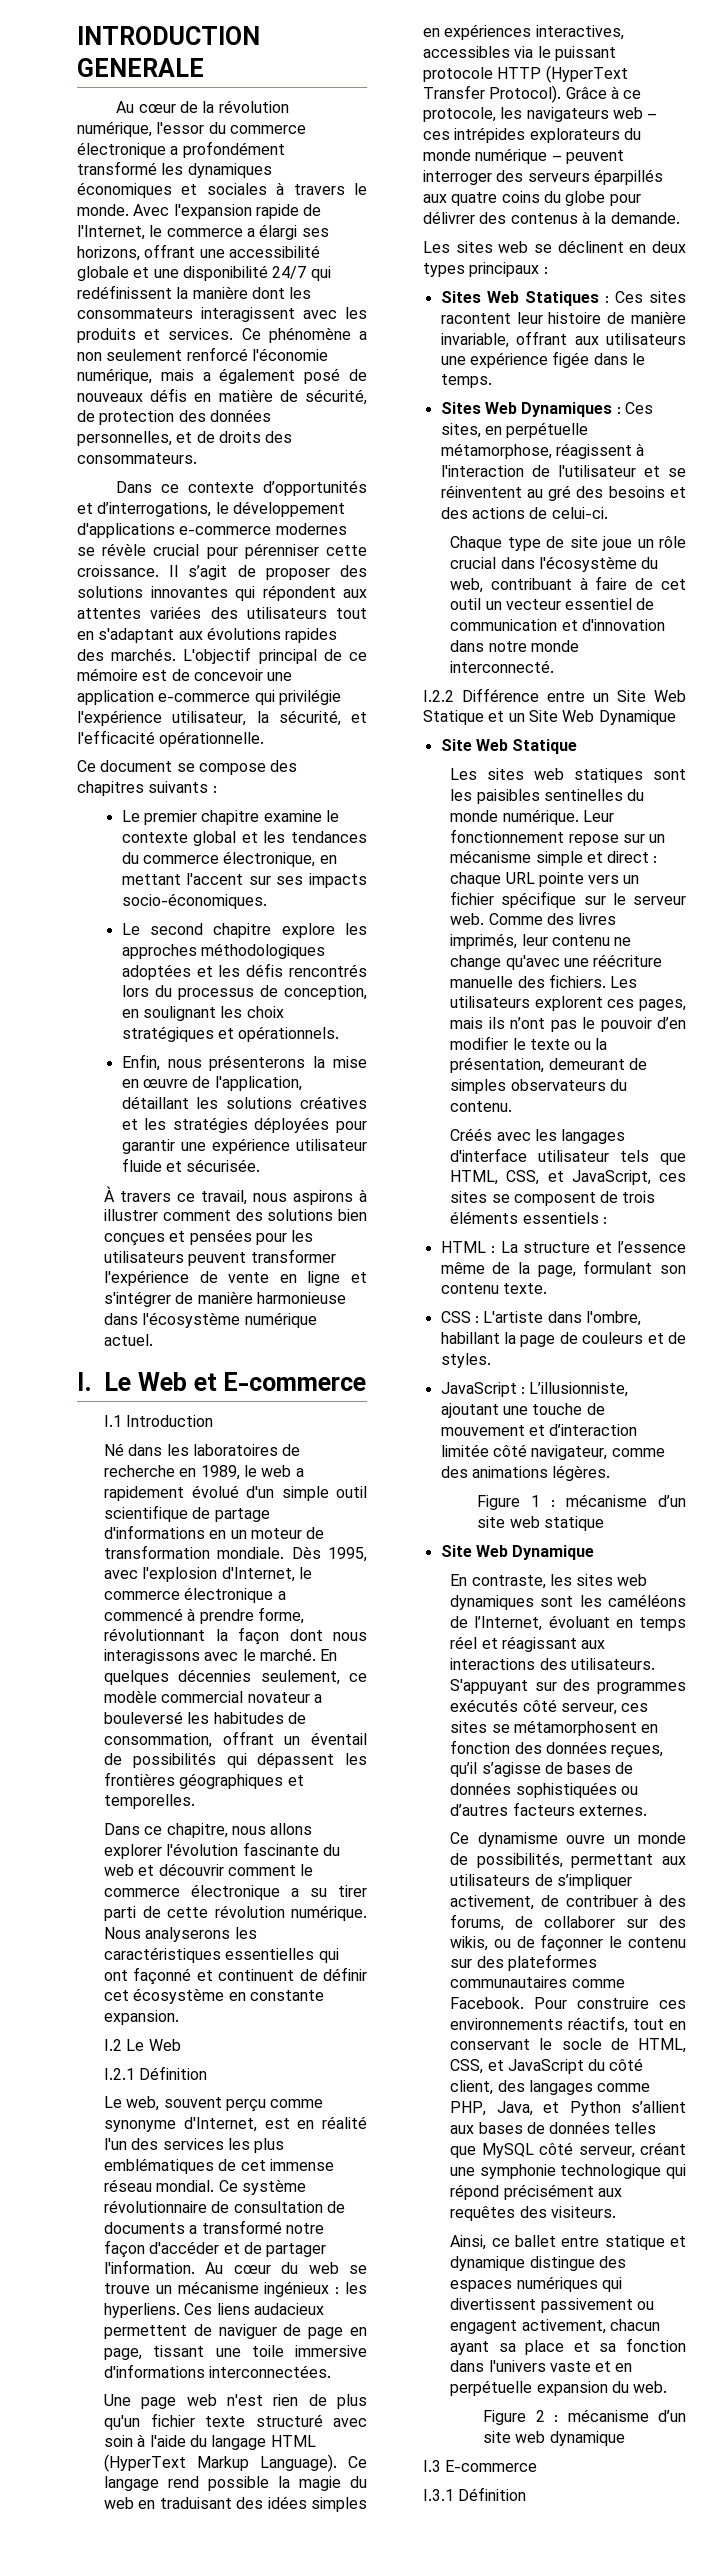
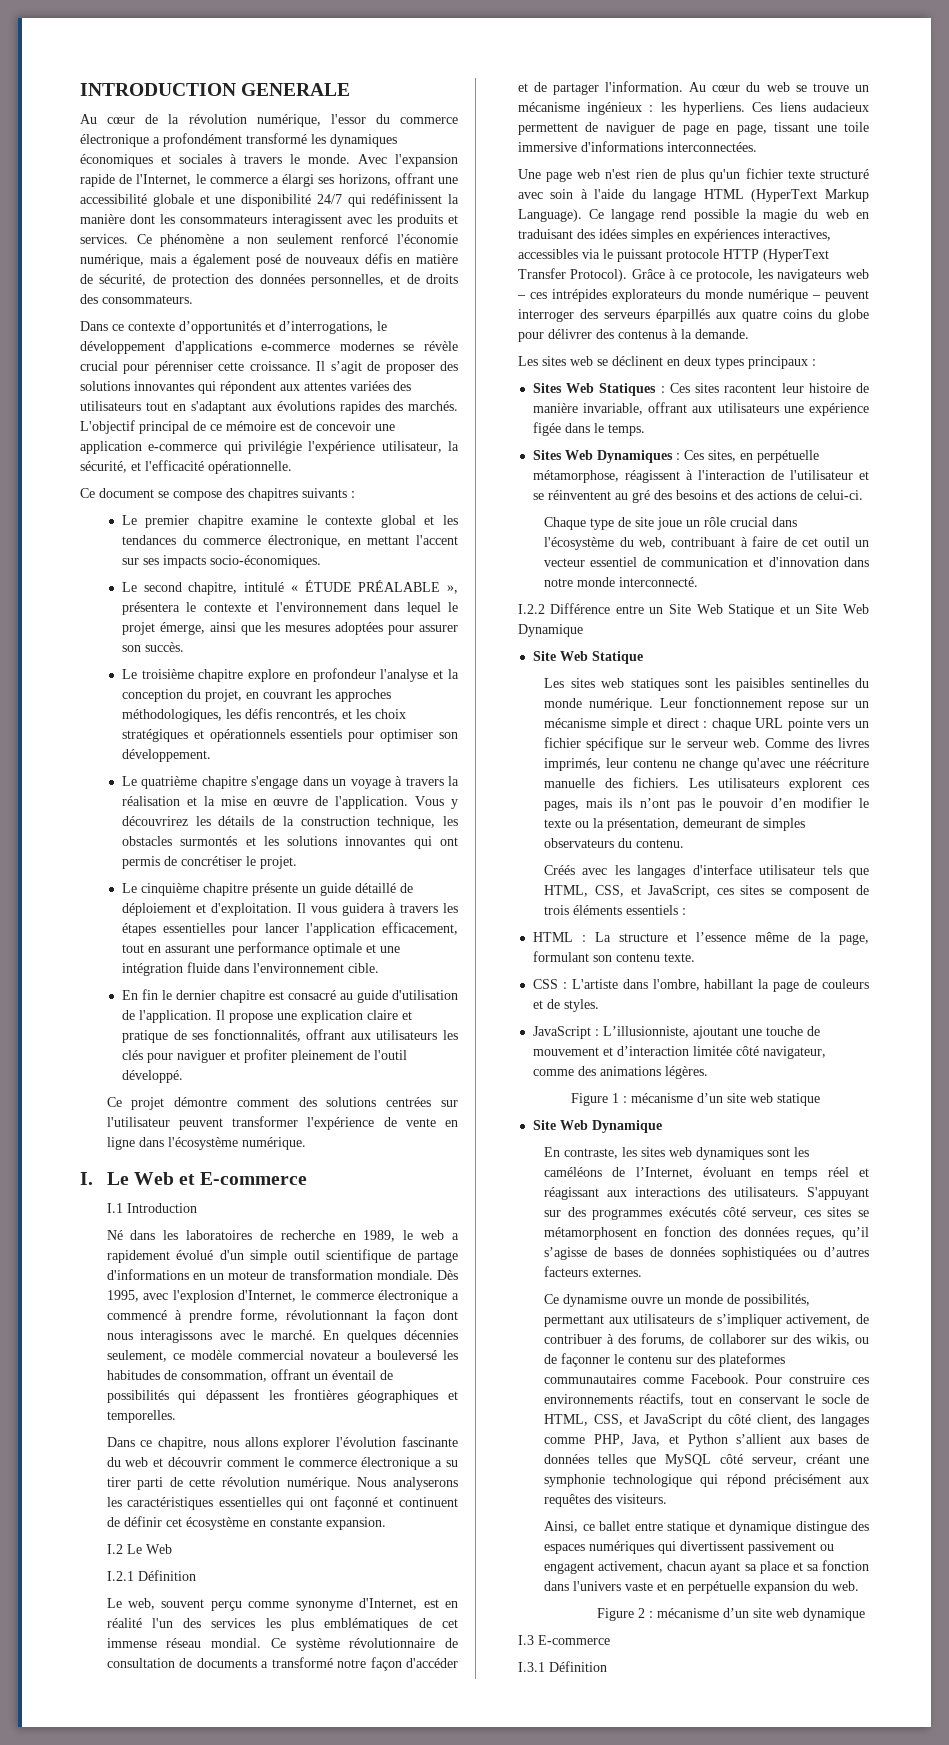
[213,923,367,938] [121,943,326,959] [121,963,367,980] [121,985,367,1000] [121,1006,284,1021] [121,1026,340,1042] [121,1054,306,1071] chapitre explore les approches méthodologiques adoptées et les défis rencontrés lors du processus de conception, en soulignant les choix stratégiques et opérationnels. // Enfin, nous présenterons -> [188,580,458,595] [121,602,459,615] [121,622,459,635] [121,642,184,652] [121,668,460,682] [121,689,391,702] [121,708,406,722] [121,729,458,742] [121,749,211,762] [121,776,459,789] [121,796,197,806] chapitre, intitulé « ÉTUDE PRÉALABLE », présentera le contexte et l'environnement dans lequel le projet émerge, ainsi que les mesures adoptées pour assurer son succès. // Le troisième chapitre explore en profondeur l'analyse et la conception du projet, en couvrant les approches méthodologiques, les défis rencontrés, et les choix stratégiques et opérationnels essentiels pour optimiser son développement. // Le quatrième chapitre s'engage dans un voyage à travers la réalisation et
[214,1076,302,1091] [121,1096,367,1109] [121,1117,367,1133] [121,1138,367,1154] [121,1158,261,1172] [104,1186,368,1205] [104,1209,368,1221] [104,1229,314,1246] [104,1251,185,1263] l'application, détaillant les solutions créatives et les stratégies déployées pour garantir une expérience utilisateur fluide et sécurisée. // À travers ce travail, nous aspirons à illustrer comment des solutions bien conçues et pensées pour les utilisateurs -> [335,796,458,809] [121,816,458,829] [121,836,458,849] [121,856,297,869] [121,883,413,896] [121,903,459,916] [121,922,458,936] [121,942,400,956] [121,962,379,976] [121,989,458,1003] [121,1010,412,1023] [121,1029,458,1043] [121,1049,407,1063] [121,1070,183,1083] [106,1097,458,1110] [106,1117,170,1127] l'application. Vous y découvrirez les détails de la construction technique, les obstacles surmontés et les solutions innovantes qui ont permis de concrétiser le projet. // Le cinquième chapitre présente un guide détaillé de déploiement et d'exploitation. Il vous guidera à travers les étapes essentielles pour lancer l'application efficacement, tout en assurant une performance optimale et une intégration fluide dans l'environnement cible. // En fin le dernier chapitre est consacré au guide d'utilisation de l'application. Il propose une explication claire et pratique de ses fonctionnalités, offrant aux utilisateurs les clés pour naviguer et profiter pleinement de l'outil développé. // Ce projet démontre comment des solutions centrées sur l'utilisateur
[351,1272,367,1283] [104,1291,347,1307] [104,1312,317,1328] [104,1334,154,1346] et s'intégrer de manière harmonieuse dans l'écosystème numérique actuel. -> [138,1137,306,1150] dans l'écosystème numérique.

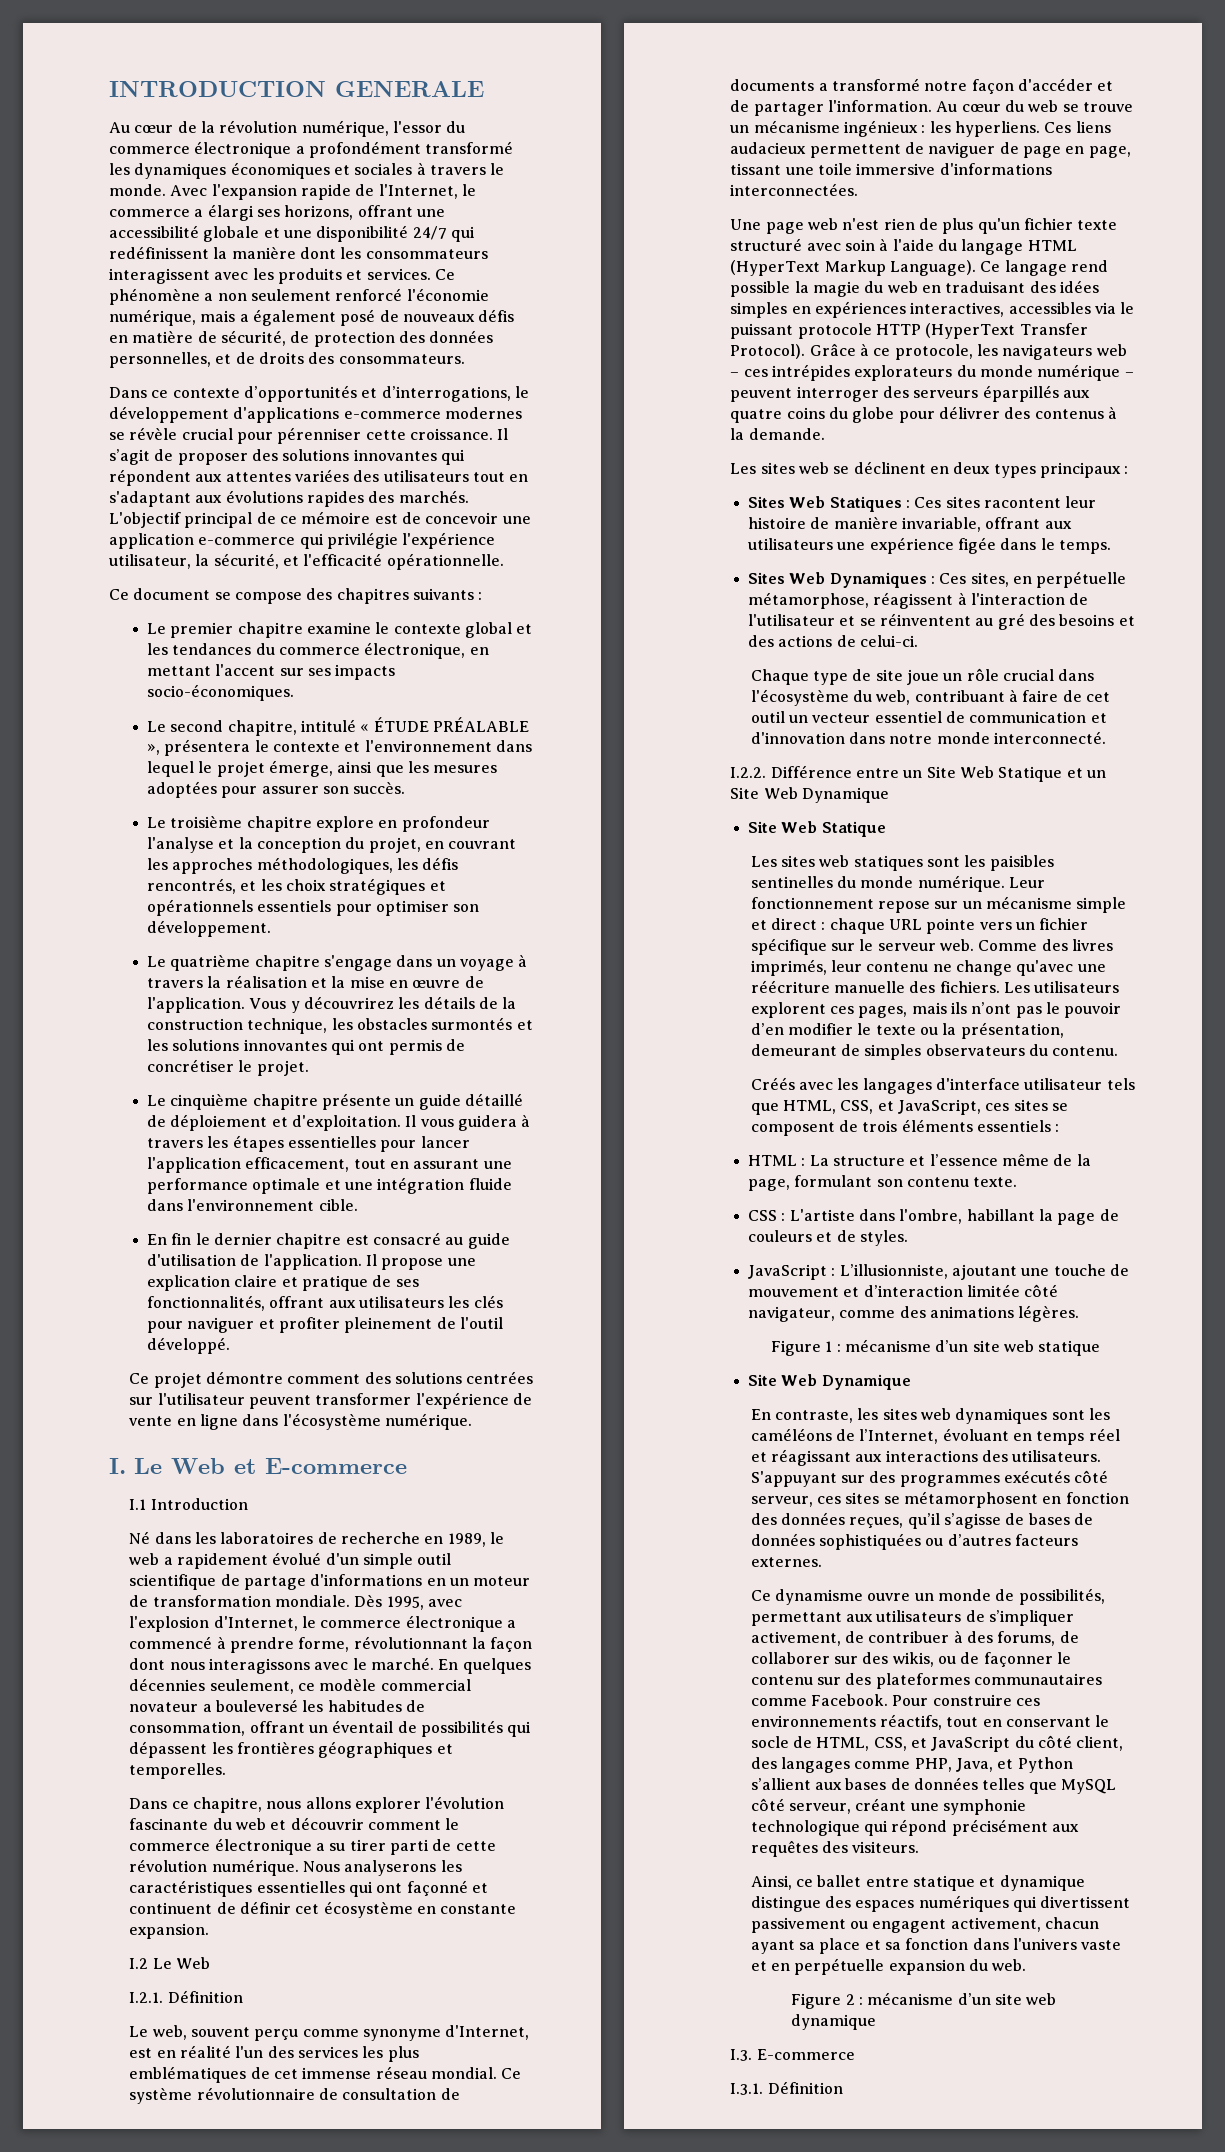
[106,1571,134,1581] I.2.1 -> [129,1992,164,2003] I.2.1.
[517,604,545,614] I.2.2 -> [730,767,767,778] I.2.2.
[517,1635,610,1645] [517,1662,545,1672] I.3 E-commerce // I.3.1 -> [730,2049,855,2061] [730,2083,764,2095] I.3. E-commerce // I.3.1.

